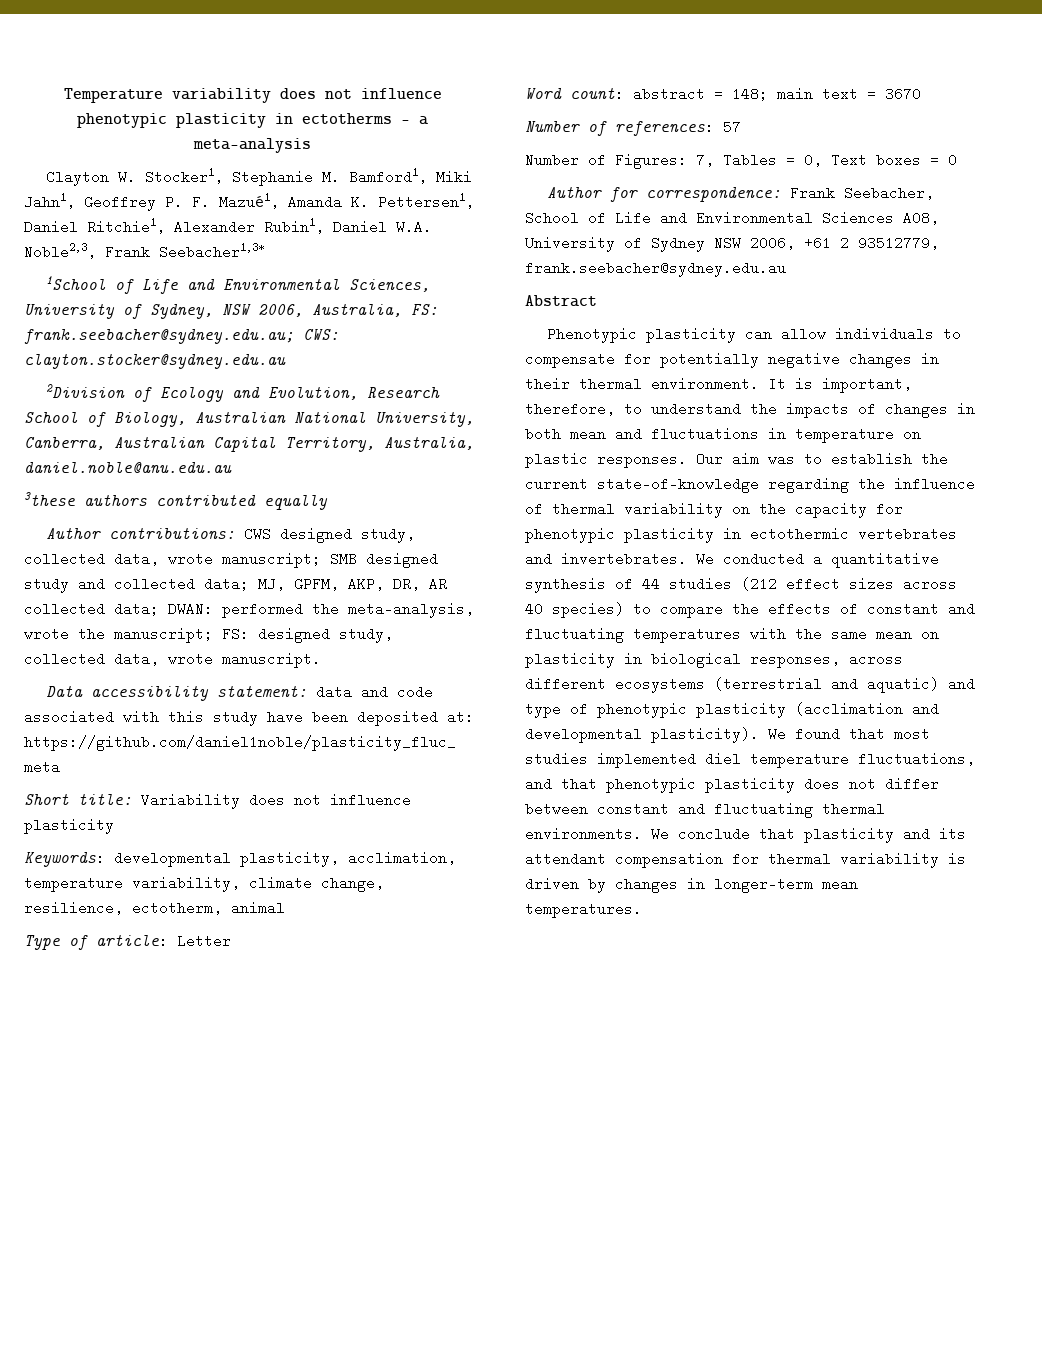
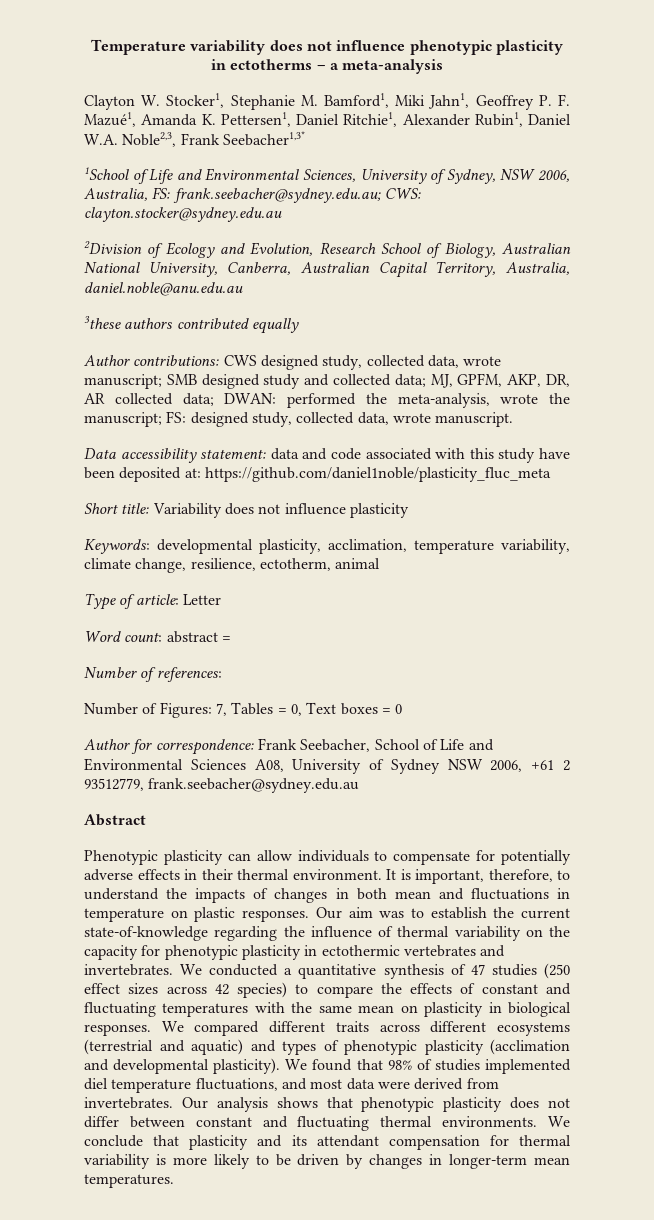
[732,87,921,101] 148; main text = 3670 -> (231, 639) none
[723,120,741,134] 57 -> (222, 674) none
[768,352,912,368] negative changes -> [84,869,180,881] adverse effects
[642,577,777,591] 44 studies (212 -> [470,963,570,979] 47 studies (250
[525,602,543,616] 40 -> [214,984,229,995] 42
[750,652,840,668] responses, -> [84,1021,369,1036] responses. We compared different traits
[525,702,561,718] type -> [282,1041,316,1055] types
[894,729,930,739] most -> [387,1059,432,1070] 98% of
(552, 784) none -> [310,1078,499,1090] [84,1097,318,1112] most data were derived from invertebrates. Our analysis shows
(966, 858) none -> [172,1154,291,1169] more likely to be

